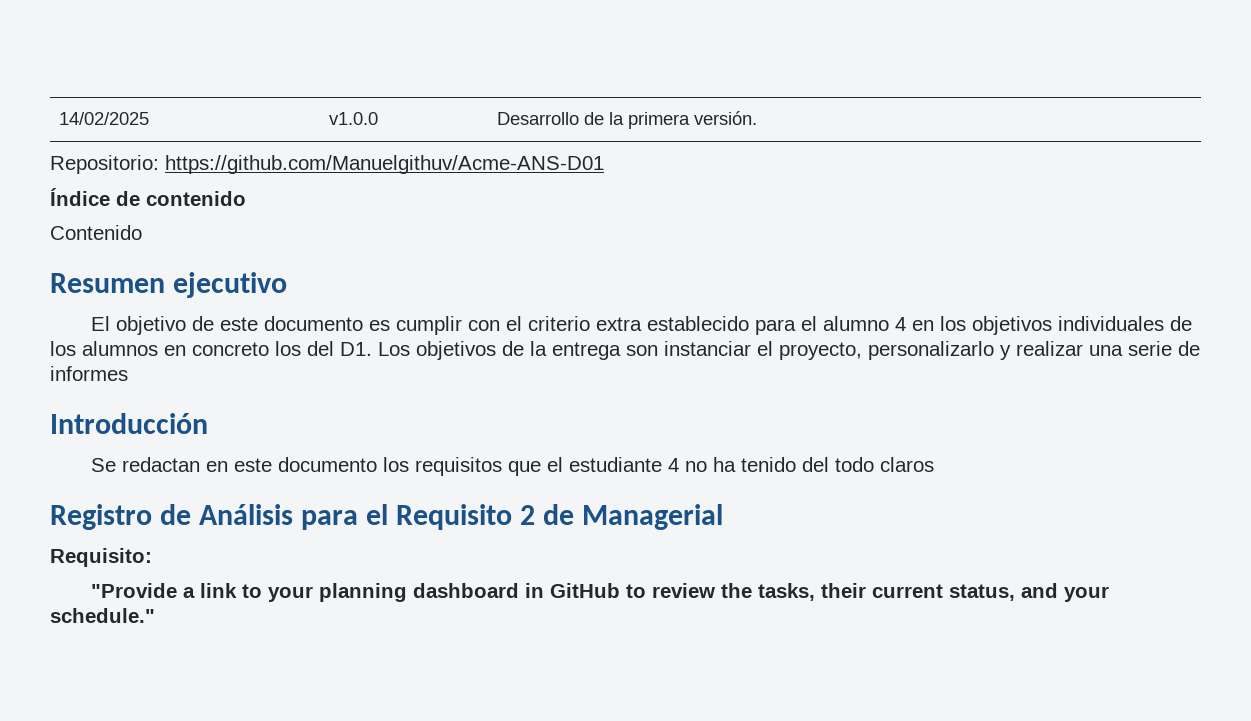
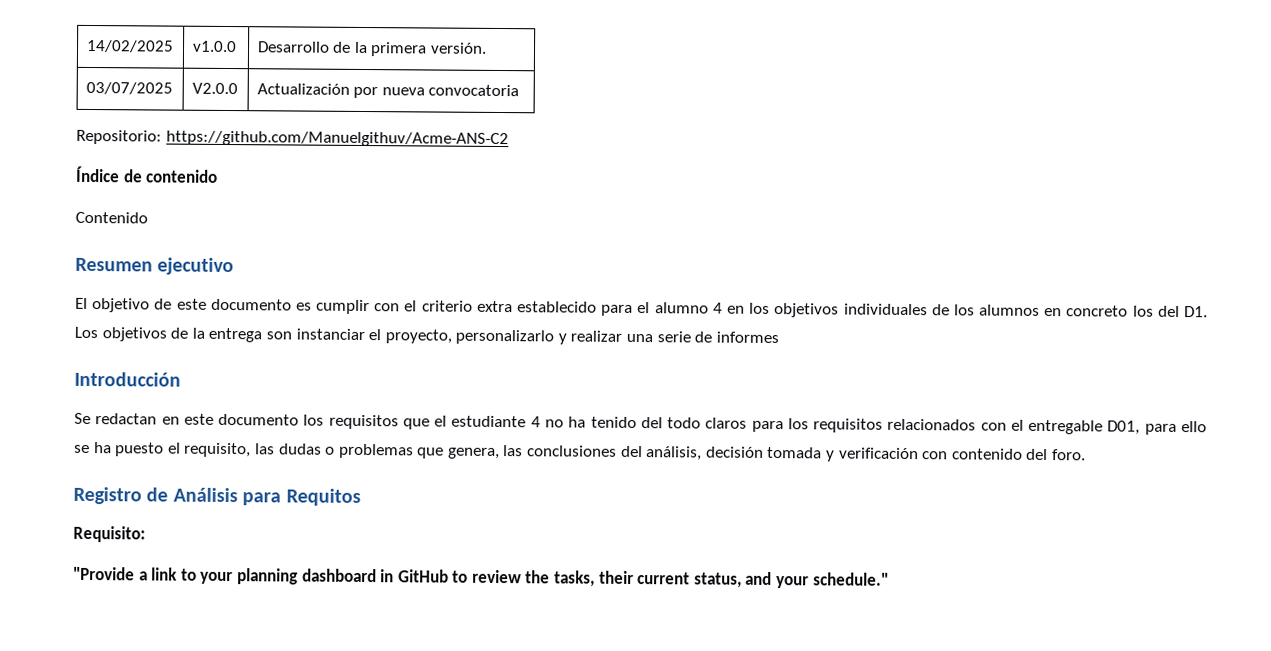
(757, 118) none -> [85,81,173,95] [191,82,238,95] [256,83,520,99] // 03/07/2025 | V2.0.0 | Actualización por nueva convocatoria
[165,155,604,174] https://github.com/Manuelgithuv/Acme-ANS-D01 -> [165,130,509,148] https://github.com/Manuelgithuv/Acme-ANS-C2
(934, 464) none -> [751,418,1207,435] [74,442,1086,462] para los requisitos relacionados con el entregable D01, para ello se ha puesto el requisito, las dudas o problemas que genera, las conclusiones del análisis, decisión tomada y verificación con contenido del foro.
[365,504,723,530] el Requisito 2 de Managerial -> [285,488,361,506] Requitos

